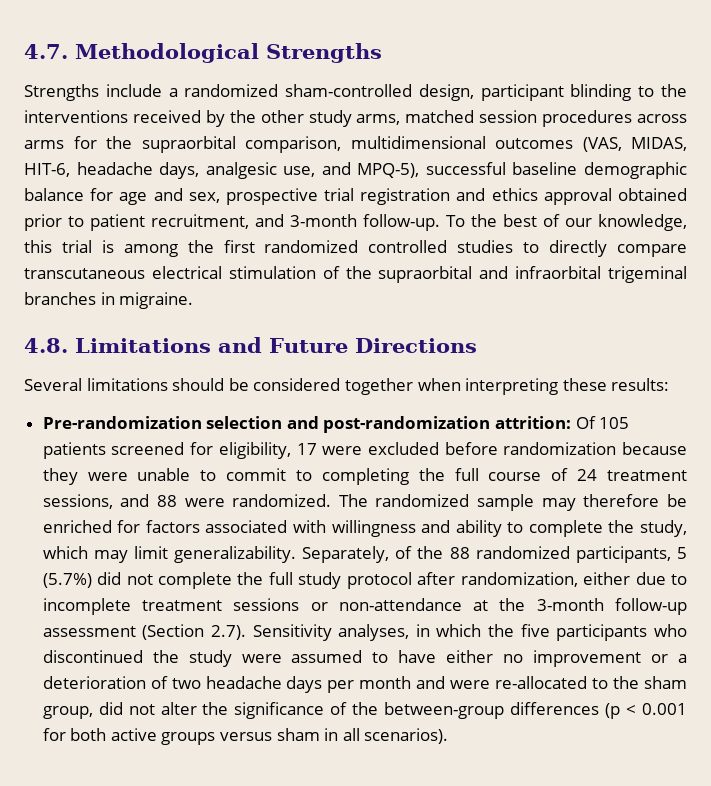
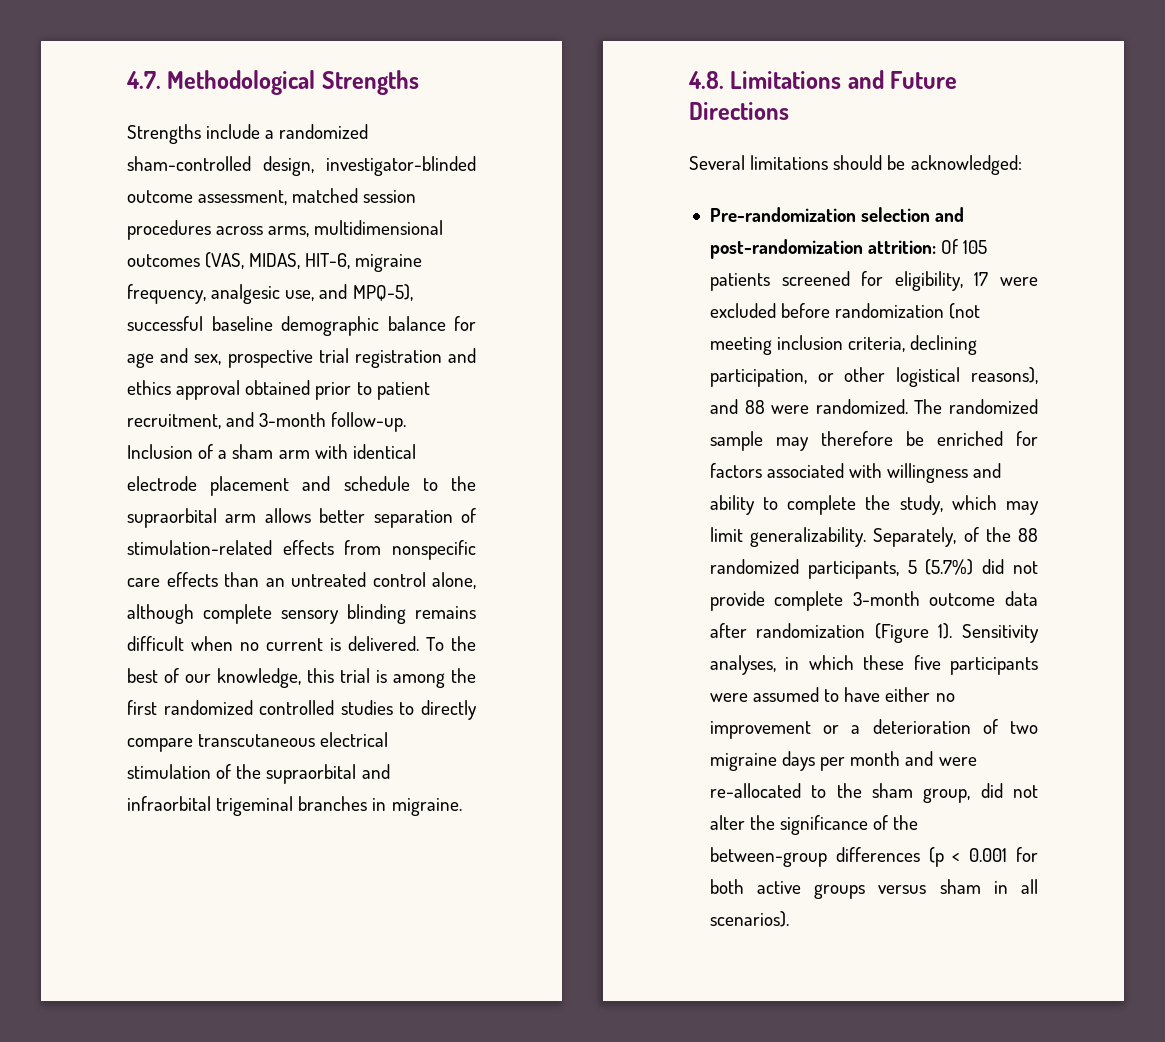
[480,84,687,101] [24,110,687,127] [24,136,341,153] participant blinding to the interventions received by the other study arms, matched session procedures across arms for the supraorbital comparison, -> [326,156,477,176] [127,188,417,205] [127,220,310,240] investigator-blinded outcome assessment, matched session procedures across arms,
[76,162,200,179] headache days, -> [355,254,423,272] [127,284,206,304] migraine frequency,
(441, 222) none -> [127,444,416,459] [127,476,476,496] [127,508,476,528] [127,540,477,560] [127,572,476,589] [127,604,476,624] [127,636,420,651] Inclusion of a sham arm with identical electrode placement and schedule to the supraorbital arm allows better separation of stimulation-related effects from nonspecific care effects than an untreated control alone, although complete sensory blinding remains difficult when no current is delivered.
[253,378,670,395] considered together when interpreting these results: -> [910,155,1022,175] acknowledged:
[622,442,687,455] [42,468,688,485] [42,494,113,509] because they were unable to commit to completing the full course of 24 treatment sessions, -> [949,303,981,319] [709,335,978,355] [709,367,1038,387] (not meeting inclusion criteria, declining participation, or other logistical reasons),
[158,572,687,589] [42,598,687,615] [42,624,246,640] complete the full study protocol after randomization, either due to incomplete treatment sessions or non-attendance at the 3-month follow-up assessment (Section 2.7). -> [709,591,1038,611] [709,623,953,643] provide complete 3-month outcome data after randomization (Figure 1).
[488,624,515,637] the -> [863,655,905,670] these
[654,624,687,637] [42,650,232,667] who discontinued the study -> (1038, 666) none
[205,676,282,689] headache -> [709,753,777,771] migraine

